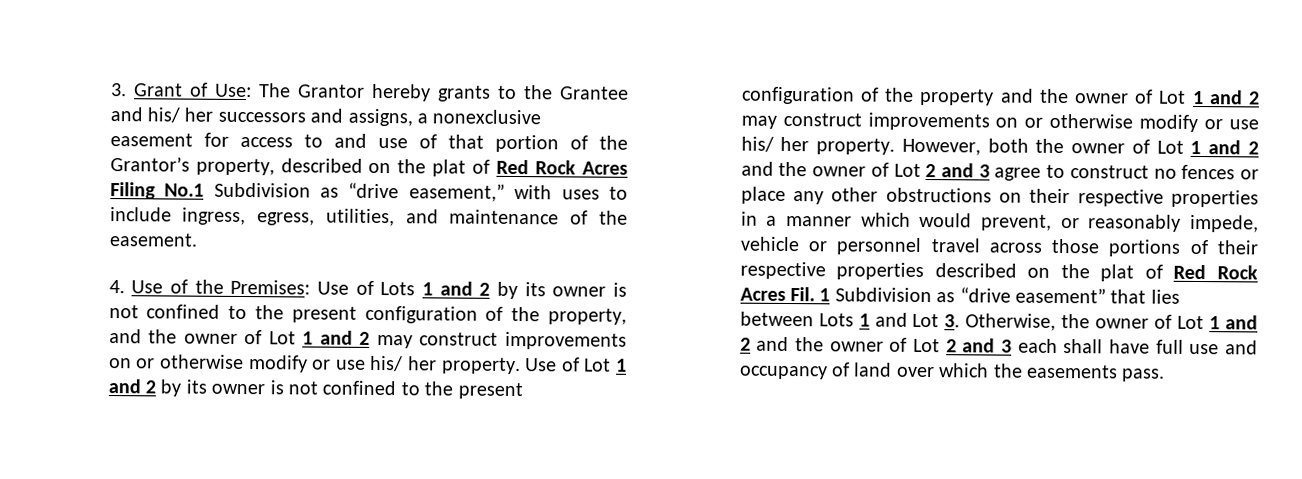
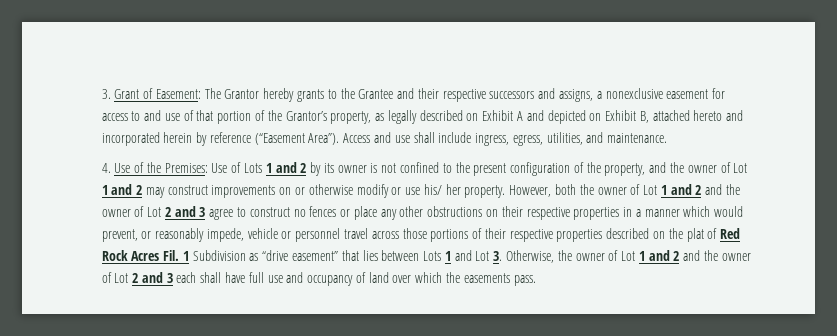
[214,83,252,98] Use: -> [155,89,201,99] Easement:
[147,107,214,123] his/ her -> [417,88,486,102] their respective
[280,158,628,177] [109,182,628,202] described on the plat of Red Rock Acres Filing No.1 Subdivision as “drive easement,” with uses to -> [375,110,744,124] [101,132,435,146] as legally described on Exhibit A and depicted on Exhibit B, attached hereto and incorporated herein by reference (“Easement Area”). Access and use shall
[449,209,628,225] [108,233,198,247] maintenance of the easement. -> [607,133,668,143] maintenance.
[525,357,627,372] [107,379,523,400] [740,86,1260,106] [740,112,1259,133] [740,136,896,155] Use of Lot 1 and 2 by its owner is not confined to the present configuration of the property and the owner of Lot 1 and 2 may construct improvements on or otherwise modify or use his/ her property. -> (506, 191) none

